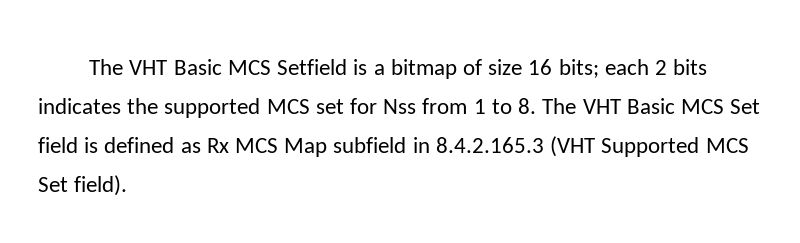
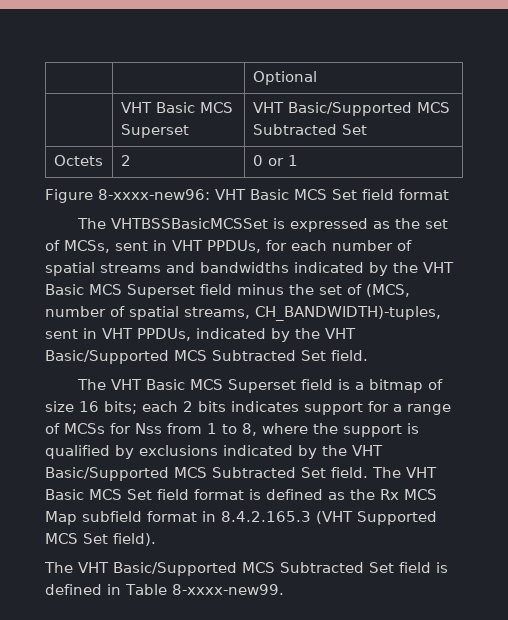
[89,59,348,75] The VHT Basic MCS Setfield -> [252,71,317,85] [120,102,233,113] [120,124,189,138] [252,102,450,116] [252,124,367,135] [53,155,103,166] [120,155,131,166] [252,155,298,166] [45,189,449,203] [76,218,448,232] [45,240,412,253] [45,262,454,276] [45,284,410,298] [45,306,441,321] [45,328,356,342] [45,350,368,364] [76,379,333,393] | | Optional // | VHT Basic MCS Superset | VHT Basic/Supported MCS Subtracted Set // Octets | 2 | 0 or 1 // Figure 8-xxxx-new96: VHT Basic MCS Set field format // The VHTBSSBasicMCSSet is expressed as the set of MCSs, sent in VHT PPDUs, for each number of spatial streams and bandwidths indicated by the VHT Basic MCS Superset field minus the set of (MCS, number of spatial streams, CH_BANDWIDTH)-tuples, sent in VHT PPDUs, indicated by the VHT Basic/Supported MCS Subtracted Set field. // The VHT Basic MCS Superset field
[127,98,344,118] the supported MCS set -> [304,401,451,415] [45,423,105,434] support for a range of MCSs
[518,98,537,114] 8. -> [242,423,419,437] [45,445,383,459] [45,467,368,481] 8, where the support is qualified by exclusions indicated by the VHT Basic/Supported MCS Subtracted Set field.
(78, 145) none -> [194,489,244,500] format
(201, 147) none -> [350,489,375,500] the
(407, 145) none -> [147,511,197,522] format
(128, 185) none -> [44,562,448,576] [45,584,284,595] // The VHT Basic/Supported MCS Subtracted Set field is defined in Table 8-xxxx-new99.

